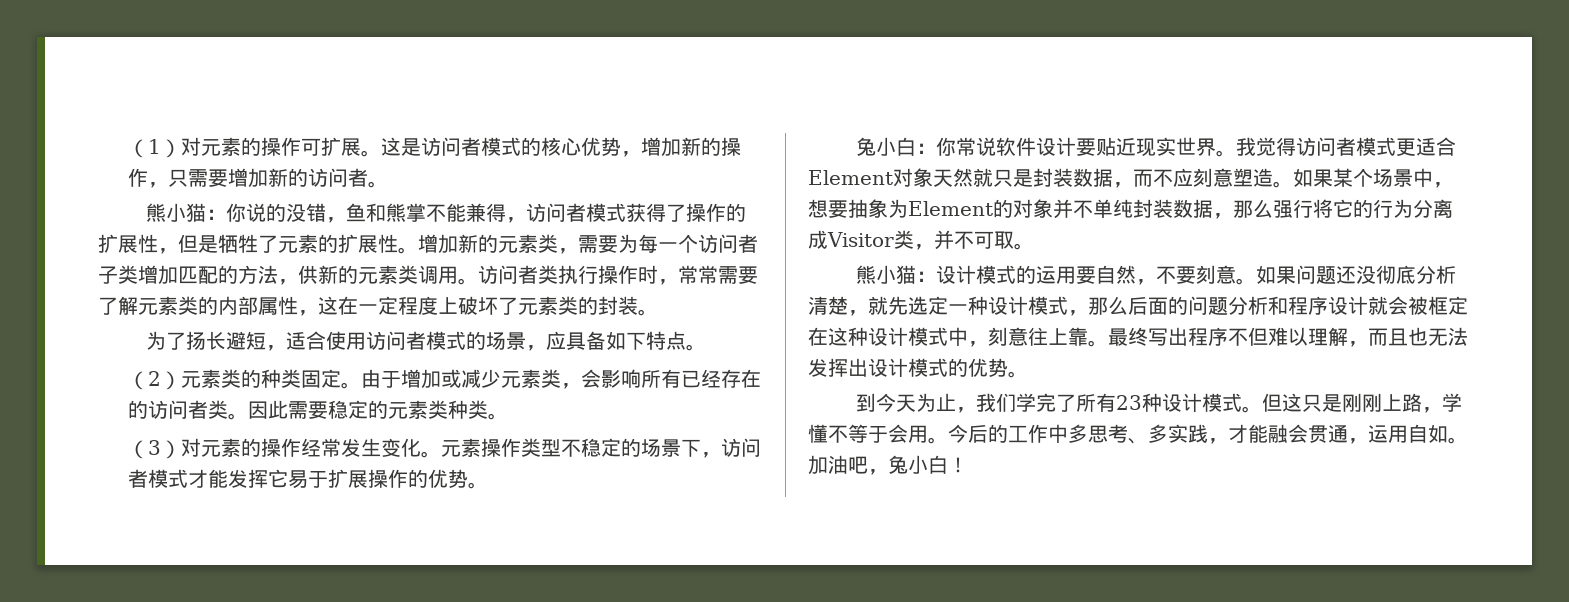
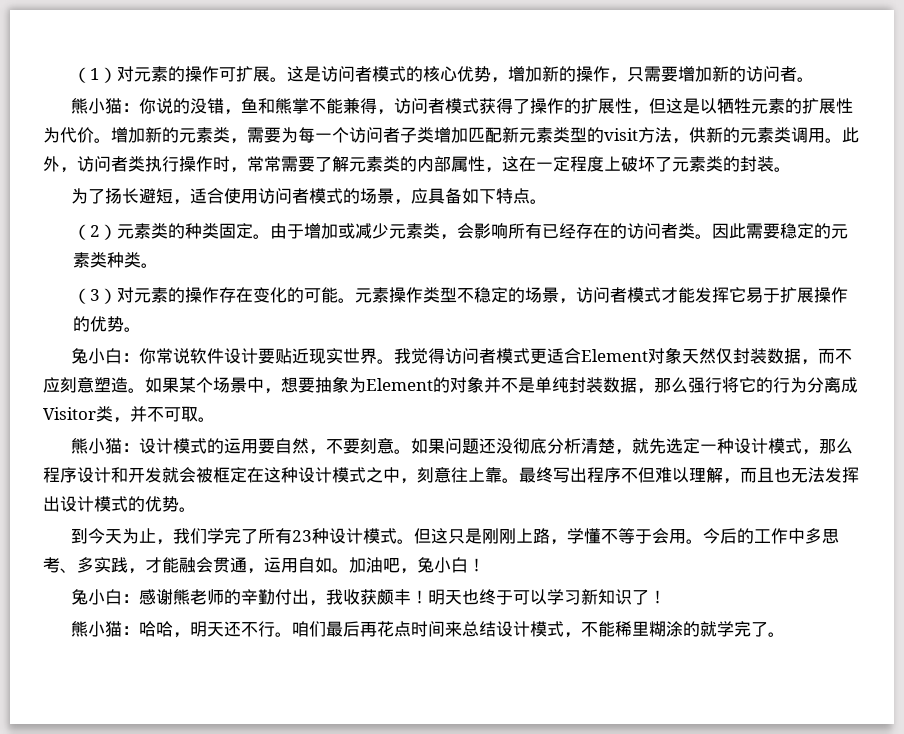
[198,234,278,253] 是牺牲了 -> [665,98,751,114] 这是以牺牲
(398, 243) none -> [43,127,94,143] 为代价
[218,265,238,284] 的 -> [502,127,638,143] 新元素类型的visit
(478, 281) none -> [842,127,859,143] [43,156,77,173] 此外，
[300,438,421,457] 经常发生变化 -> [218,287,338,303] 存在变化的可能
[680,439,701,457] 下 -> (559, 295) none
[973,168,1033,187] 就只是 -> [715,348,733,364] 仅
(1093, 209) none -> [518,377,535,393] 是
[1128,296,1288,315] 后面的问题分析和 -> (853, 446) none
(1368, 305) none -> [111,467,162,483] 和开发
(948, 336) none -> [366,467,383,483] 之
(968, 465) none -> [70,589,666,606] [70,621,785,638] // 兔小白：感谢熊老师的辛勤付出，我收获颇丰！明天也终于可以学习新知识了！ // 熊小猫：哈哈，明天还不行。咱们最后再花点时间来总结设计模式，不能稀里糊涂的就学完了。

